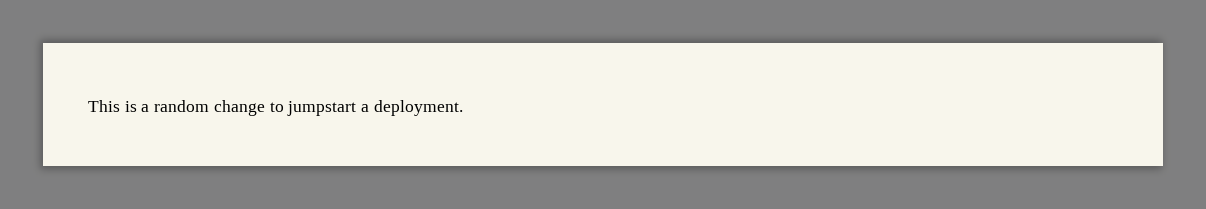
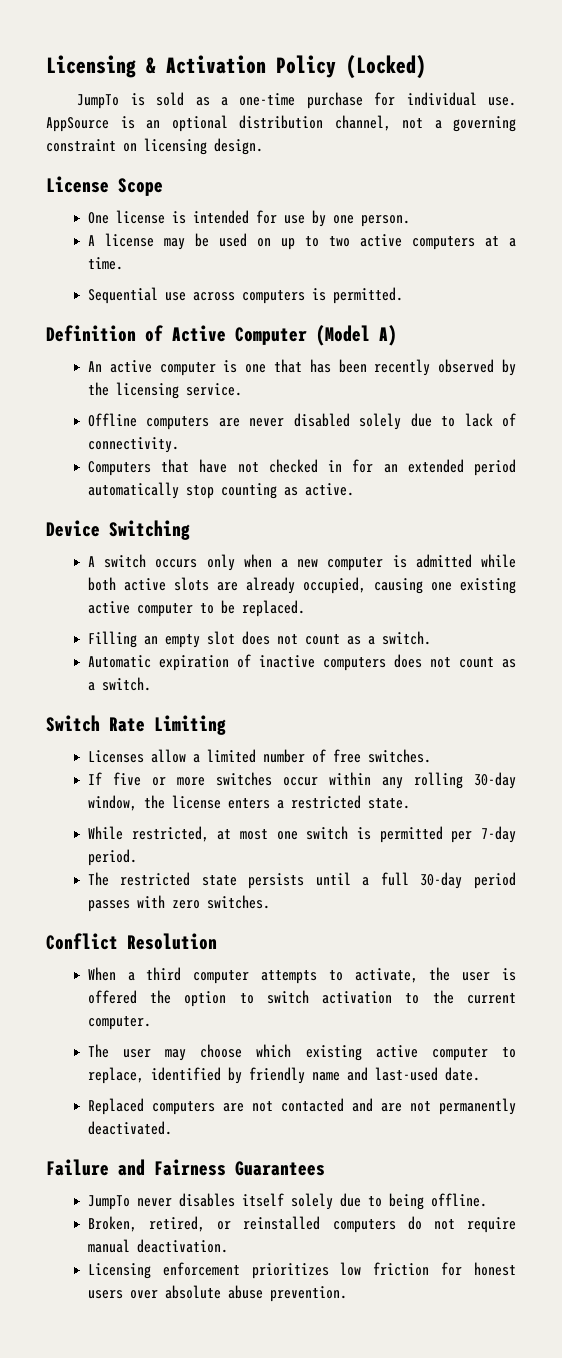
[88,100,463,116] This is a random change to jumpstart a deployment. -> [46,55,426,79] [77,92,516,109] [46,115,516,132] [46,138,263,155] [46,176,163,196] [87,210,410,227] [87,233,516,250] [87,257,123,270] [87,287,403,304] [46,325,397,346] [87,359,516,376] [87,382,242,399] [87,413,516,430] [87,437,179,453] [87,459,517,476] [87,482,354,499] [46,520,190,540] [87,554,516,571] [87,577,516,594] [87,600,305,617] [87,631,431,648] [87,654,517,671] [87,677,151,691] [46,715,226,735] [87,749,431,763] [87,772,516,789] [87,795,410,811] [87,826,516,843] [87,849,137,866] [87,872,517,889] [87,895,270,912] [46,933,217,950] [87,967,517,984] [87,990,516,1007] [87,1016,151,1030] [87,1044,516,1061] [87,1067,480,1084] [87,1098,517,1115] [87,1121,172,1135] [46,1159,325,1176] [87,1193,487,1210] [87,1216,516,1233] [87,1239,228,1253] [87,1262,516,1279] [87,1285,347,1302] Licensing & Activation Policy (Locked) // JumpTo is sold as a one-time purchase for individual use. AppSource is an optional distribution channel, not a governing constraint on licensing design. // License Scope // One license is intended for use by one person. // A license may be used on up to two active computers at a time. // Sequential use across computers is permitted. // Definition of Active Computer (Model A) // An active computer is one that has been recently observed by the licensing service. // Offline computers are never disabled solely due to lack of connectivity. // Computers that have not checked in for an extended period automatically stop counting as active. // Device Switching // A switch occurs only when a new computer is admitted while both active slots are already occupied, causing one existing active computer to be replaced. // Filling an empty slot does not count as a switch. // Automatic expiration of inactive computers does not count as a switch. // Switch Rate Limiting // Licenses allow a limited number of free switches. // If five or more switches occur within any rolling 30-day window, the license enters a restricted state. // While restricted, at most one switch is permitted per 7-day period. // The restricted state persists until a full 30-day period passes with zero switches. // Conflict Resolution // When a third computer attempts to activate, the user is offered the option to switch activation to the current computer. // The user may choose which existing active computer to replace, identified by friendly name and last-used date. // Replaced computers are not contacted and are not permanently deactivated. // Failure and Fairness Guarantees // JumpTo never disables itself solely due to being offline. // Broken, retired, or reinstalled computers do not require manual deactivation. // Licensing enforcement prioritizes low friction for honest users over absolute abuse prevention.

